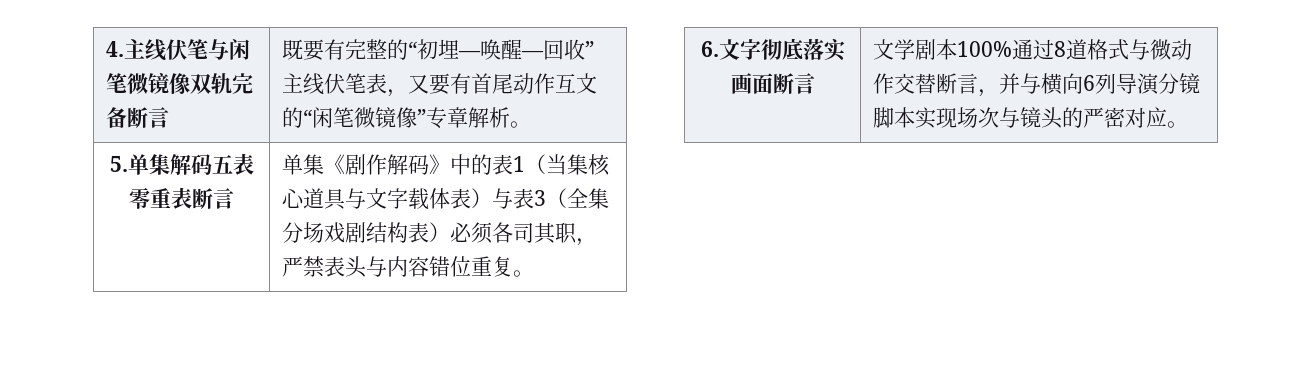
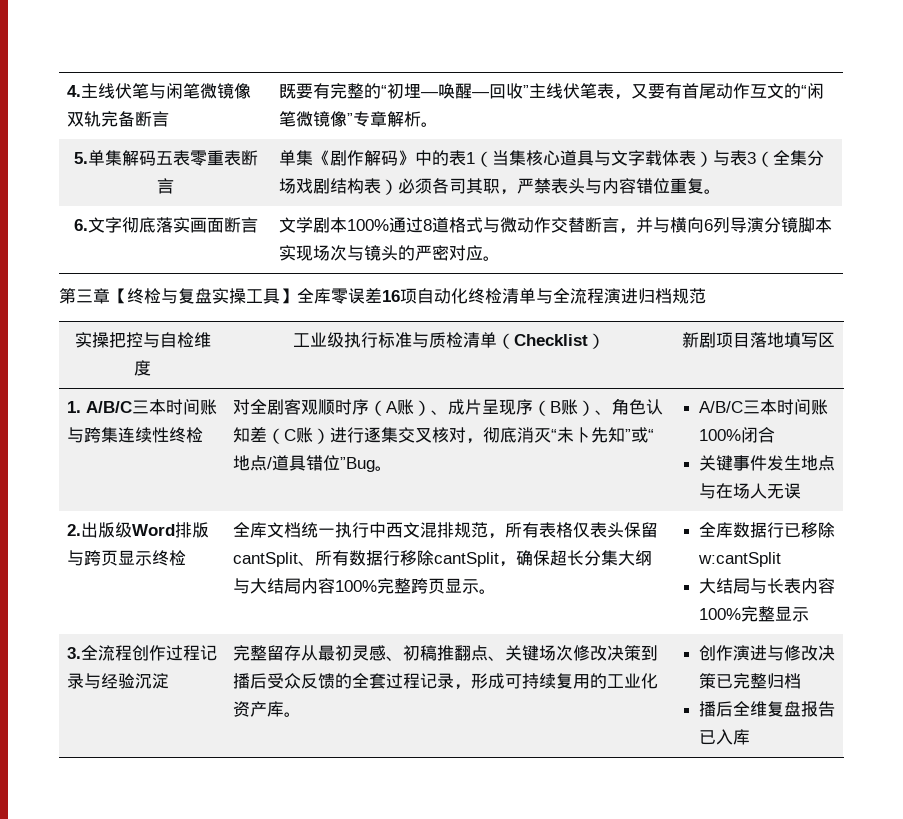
(1189, 124) none -> [59,288,706,304] [74,332,211,348] [134,360,151,376] [293,332,605,349] [681,332,835,348] [67,399,218,415] [67,427,204,443] [233,398,664,416] [233,427,655,444] [233,455,393,472] [699,399,829,415] [699,427,776,443] [699,455,836,471] [699,483,802,499] [67,522,210,538] [67,550,187,566] [233,522,659,539] [233,550,653,567] [233,578,497,594] [699,522,836,538] [698,552,782,567] [699,578,836,594] [699,606,810,622] [67,645,218,661] [67,673,170,689] [233,645,659,661] [233,673,659,690] [233,701,302,717] [699,645,836,661] [699,673,802,689] [699,701,836,717] [699,729,751,745] // 第三章【终检与复盘实操工具】全库零误差16项自动化终检清单与全流程演进归档规范 // 实操把控与自检维度 | 工业级执行标准与质检清单（Checklist） | 新剧项目落地填写区 // 1. A/B/C三本时间账与跨集连续性终检 | 对全剧客观顺时序（A账）、成片呈现序（B账）、角色认知差（C账）进行逐集交叉核对，彻底消灭“未卜先知”或“地点/道具错位”Bug。 | A/B/C三本时间账100%闭合 // 关键事件发生地点与在场人无误 // 2.出版级Word排版与跨页显示终检 | 全库文档统一执行中西文混排规范，所有表格仅表头保留cantSplit、所有数据行移除cantSplit，确保超长分集大纲与大结局内容100%完整跨页显示。 | 全库数据行已移除w:cantSplit // 大结局与长表内容100%完整显示 // 3.全流程创作过程记录与经验沉淀 | 完整留存从最初灵感、初稿推翻点、关键场次修改决策到播后受众反馈的全套过程记录，形成可持续复用的工业化资产库。 | 创作演进与修改决策已完整归档 // 播后全维复盘报告已入库

